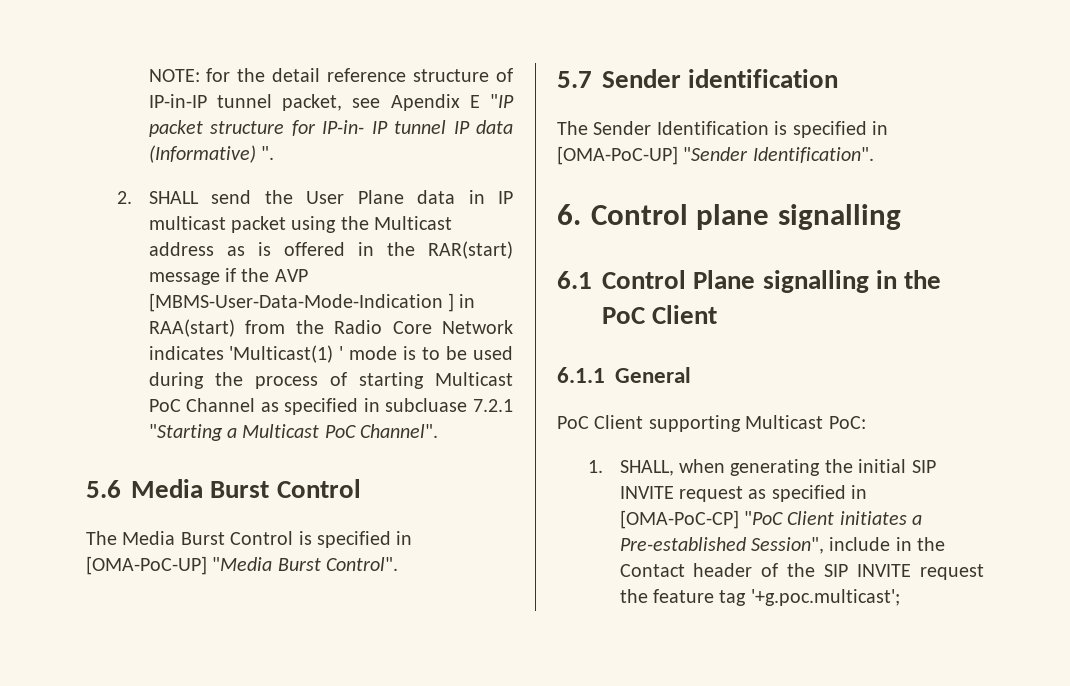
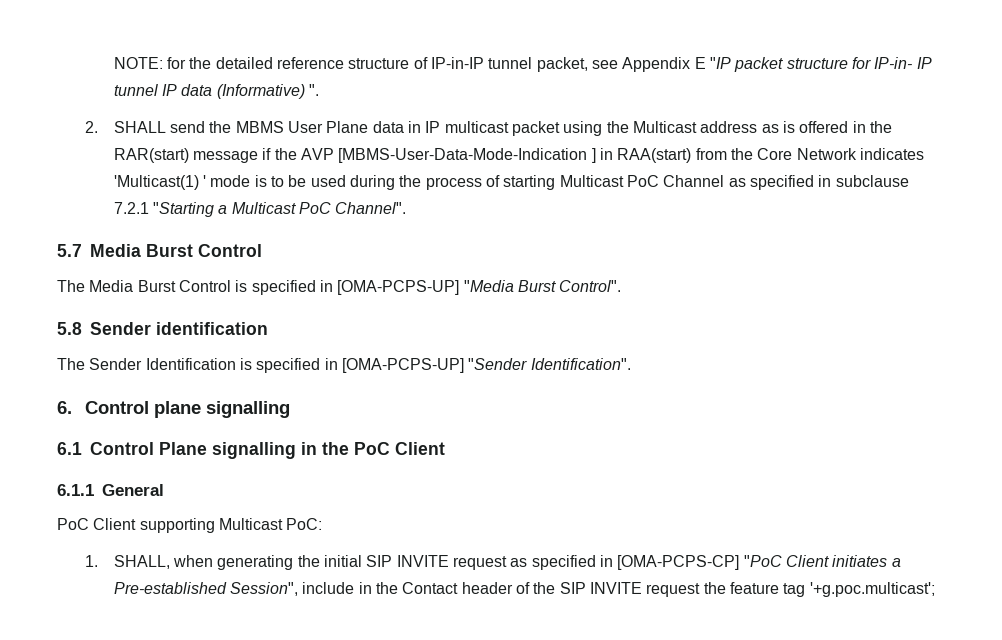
[272,68,321,82] detail -> [215,57,273,69] detailed
[390,94,460,111] Apendix -> [622,57,691,72] Appendix
(293, 197) none -> [235,121,284,133] MBMS
[334,320,383,334] Radio -> (753, 154) none
[385,398,468,412] subcluase -> [835,175,909,187] subclause
[86,480,121,498] 5.6 -> [57,244,82,257] 5.7
[86,556,207,575] [OMA-PoC-UP] -> [337,280,460,295] [OMA-PCPS-UP]
[557,71,592,88] 5.7 -> [57,322,82,335] 5.8
[557,146,678,165] [OMA-PoC-UP] -> [341,358,464,373] [OMA-PCPS-UP]
[619,510,739,529] [OMA-PoC-CP] -> [617,555,740,570] [OMA-PCPS-CP]

